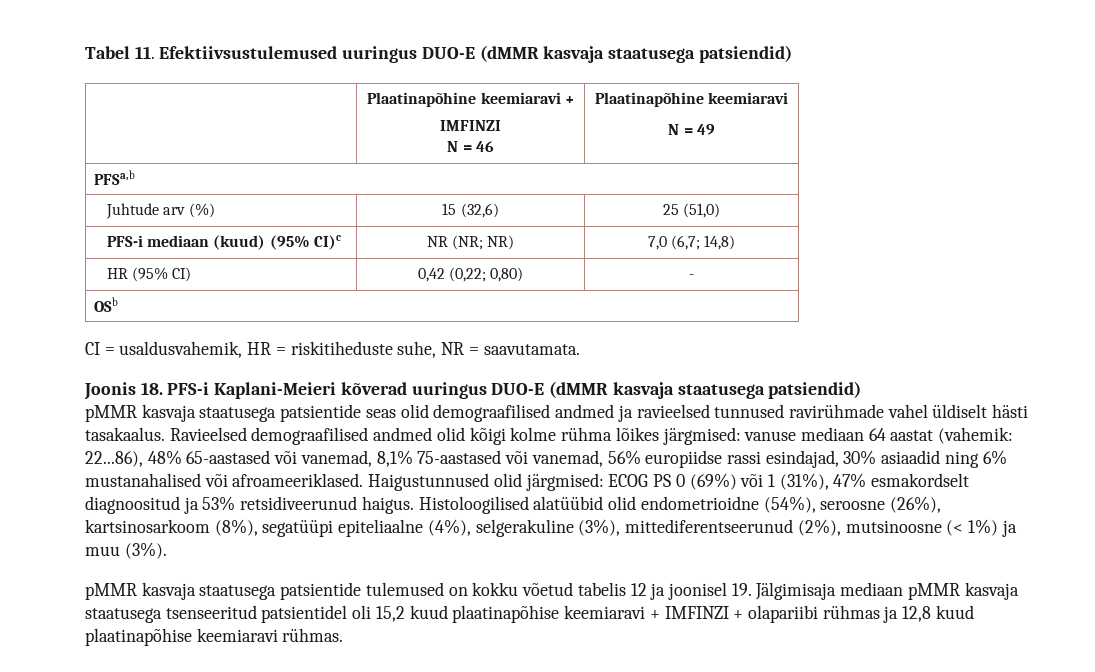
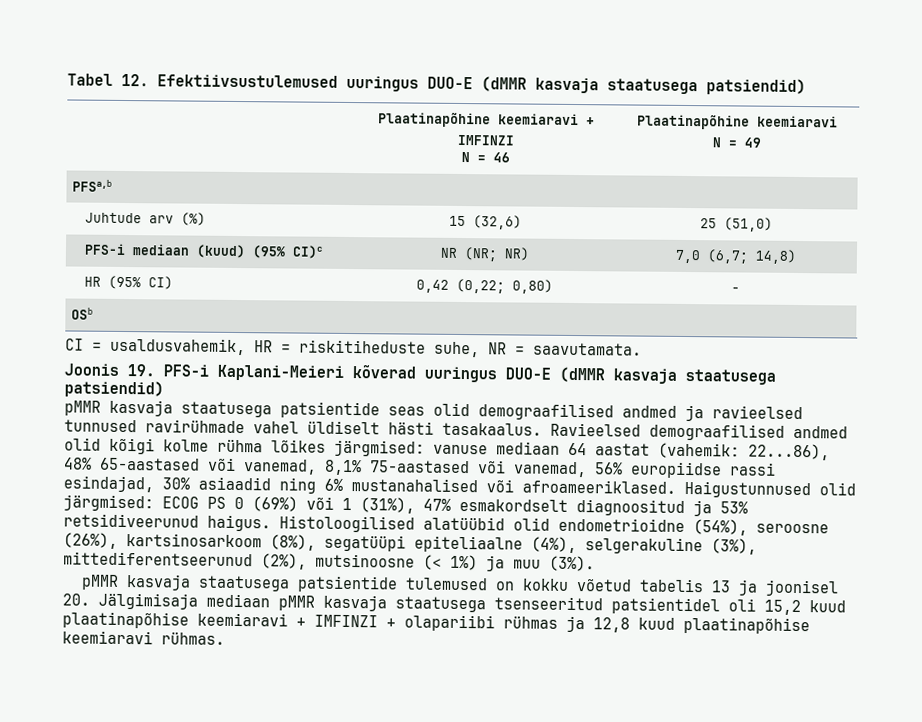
[134,46,155,59] 11. -> [121,73,149,87] 12.
[140,382,163,395] 18. -> [127,364,155,377] 19.
[630,583,647,596] 12 -> [711,580,732,593] 13
[731,583,752,596] 19. -> [62,593,90,606] 20.

